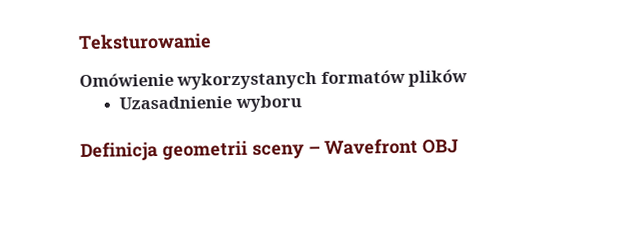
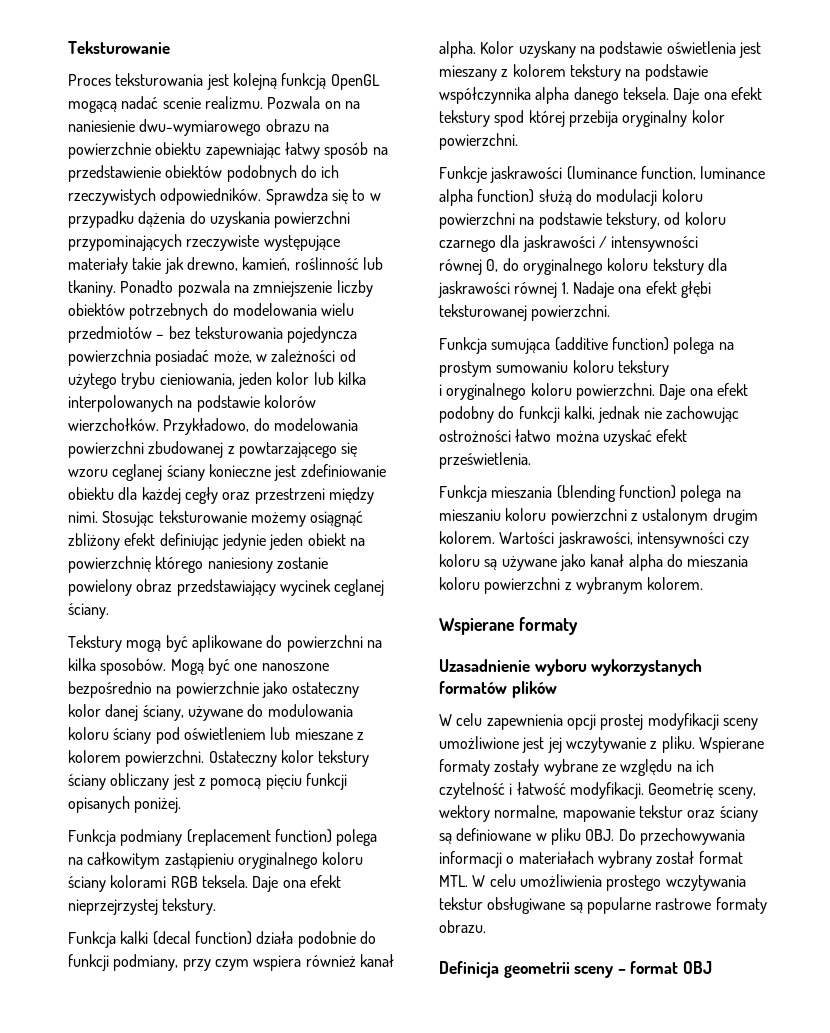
[79,69,469,90] [119,95,302,113] Omówienie wykorzystanych formatów plików // Uzasadnienie wyboru -> [68,73,380,90] [68,96,360,113] [68,119,329,136] [68,142,388,159] [68,165,340,182] [68,188,381,205] [68,211,351,228] [68,234,340,251] [68,257,383,274] [68,280,373,297] [68,303,355,320] [68,326,358,343] [68,349,356,366] [68,372,366,389] [68,395,316,412] [68,418,358,435] [68,441,358,458] [68,464,386,481] [68,487,374,504] [68,510,364,527] [68,533,365,550] [68,556,328,573] [68,579,385,596] [68,603,109,619] [68,635,382,652] [68,658,329,675] [68,681,360,698] [68,704,353,721] [68,727,364,744] [68,750,370,767] [68,773,347,790] [68,796,182,813] [68,829,378,846] [68,852,364,869] [68,875,341,892] [68,898,217,915] [68,931,376,948] [68,954,394,971] [439,41,761,58] [439,64,708,81] [439,87,762,104] [439,110,725,127] [439,133,518,150] [439,166,766,183] [439,189,703,206] [439,212,726,229] [439,235,699,252] [439,258,727,275] [438,281,711,298] [439,304,611,321] [439,337,734,354] [439,360,669,377] [439,383,748,400] [439,406,739,423] [439,429,688,446] [439,452,531,469] [439,485,741,502] [439,508,758,525] [439,531,750,548] [439,554,749,571] [439,577,704,594] [439,617,578,635] [439,659,703,676] [439,681,557,698] [439,713,758,730] [439,736,764,753] [439,759,714,776] [439,782,756,799] [439,805,758,822] [439,828,745,845] [439,851,743,868] [439,874,746,891] [439,897,767,914] [439,920,486,933] Proces teksturowania jest kolejną funkcją OpenGL mogącą nadać scenie realizmu. Pozwala on na naniesienie dwu-wymiarowego obrazu na powierzchnie obiektu zapewniając łatwy sposób na przedstawienie obiektów podobnych do ich rzeczywistych odpowiedników. Sprawdza się to w przypadku dążenia do uzyskania powierzchni przypominających rzeczywiste występujące materiały takie jak drewno, kamień, roślinność lub tkaniny. Ponadto pozwala na zmniejszenie liczby obiektów potrzebnych do modelowania wielu przedmiotów – bez teksturowania pojedyncza powierzchnia posiadać może, w zależności od użytego trybu cieniowania, jeden kolor lub kilka interpolowanych na podstawie kolorów wierzchołków. Przykładowo, do modelowania powierzchni zbudowanej z powtarzającego się wzoru ceglanej ściany konieczne jest zdefiniowanie obiektu dla każdej cegły oraz przestrzeni między nimi. Stosując teksturowanie możemy osiągnąć zbliżony efekt definiując jedynie jeden obiekt na powierzchnię którego naniesiony zostanie powielony obraz przedstawiający wycinek ceglanej ściany. // Tekstury mogą być aplikowane do powierzchni na kilka sposobów. Mogą być one nanoszone bezpośrednio na powierzchnie jako ostateczny kolor danej ściany, używane do modulowania koloru ściany pod oświetleniem lub mieszane z kolorem powierzchni. Ostateczny kolor tekstury ściany obliczany jest z pomocą pięciu funkcji opisanych poniżej. // Funkcja podmiany (replacement function) polega na całkowitym zastąpieniu oryginalnego koloru ściany kolorami RGB teksela. Daje ona efekt nieprzejrzystej tekstury. // Funkcja kalki (decal function) działa podobnie do funkcji podmiany, przy czym wspiera również kanał alpha. Kolor uzyskany na podstawie oświetlenia jest mieszany z kolorem tekstury na podstawie współczynnika alpha danego teksela. Daje ona efekt tekstury spod której przebija oryginalny kolor powierzchni. // Funkcje jaskrawości (luminance function, luminance alpha function) służą do modulacji koloru powierzchni na podstawie tekstury, od koloru czarnego dla jaskrawości / intensywności // równej 0, do oryginalnego koloru tekstury dla jaskrawości równej 1. Nadaje ona efekt głębi teksturowanej powierzchni. // Funkcja sumująca (additive function) polega na prostym sumowaniu koloru tekstury // i oryginalnego koloru powierzchni. Daje ona efekt podobny do funkcji kalki, jednak nie zachowując ostrożności łatwo można uzyskać efekt prześwietlenia. // Funkcja mieszania (blending function) polega na mieszaniu koloru powierzchni z ustalonym drugim kolorem. Wartości jaskrawości, intensywności czy koloru są używane jako kanał alpha do mieszania koloru powierzchni z wybranym kolorem. // Wspierane formaty // Uzasadnienie wyboru wykorzystanych formatów plików // W celu zapewnienia opcji prostej modyfikacji sceny umożliwione jest jej wczytywanie z pliku. Wspierane formaty zostały wybrane ze względu na ich czytelność i łatwość modyfikacji. Geometrię sceny, wektory normalne, mapowanie tekstur oraz ściany są definiowane w pliku OBJ. Do przechowywania informacji o materiałach wybrany został format MTL. W celu umożliwienia prostego wczytywania tekstur obsługiwane są popularne rastrowe formaty obrazu.
[324,138,419,155] Wavefront -> [630,961,679,974] format

